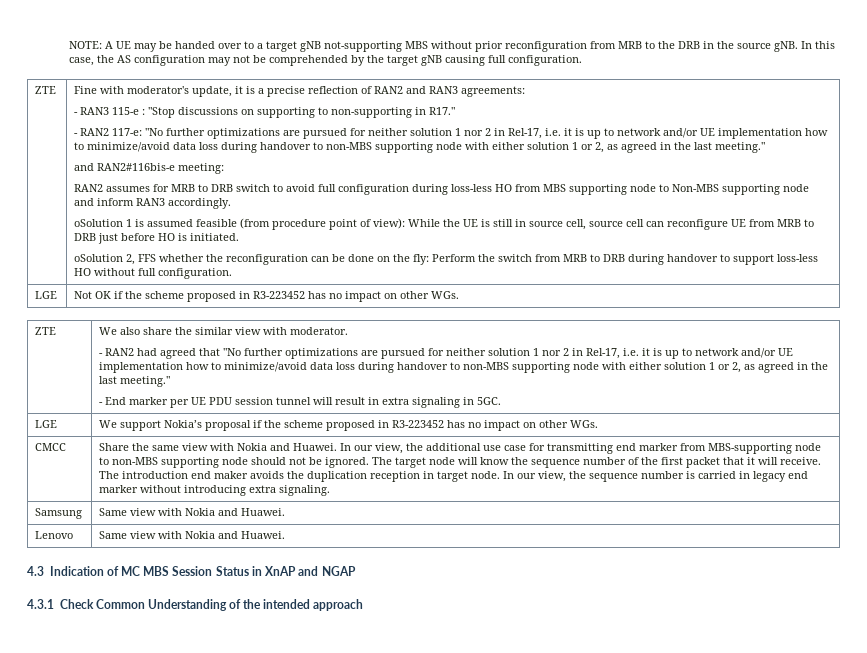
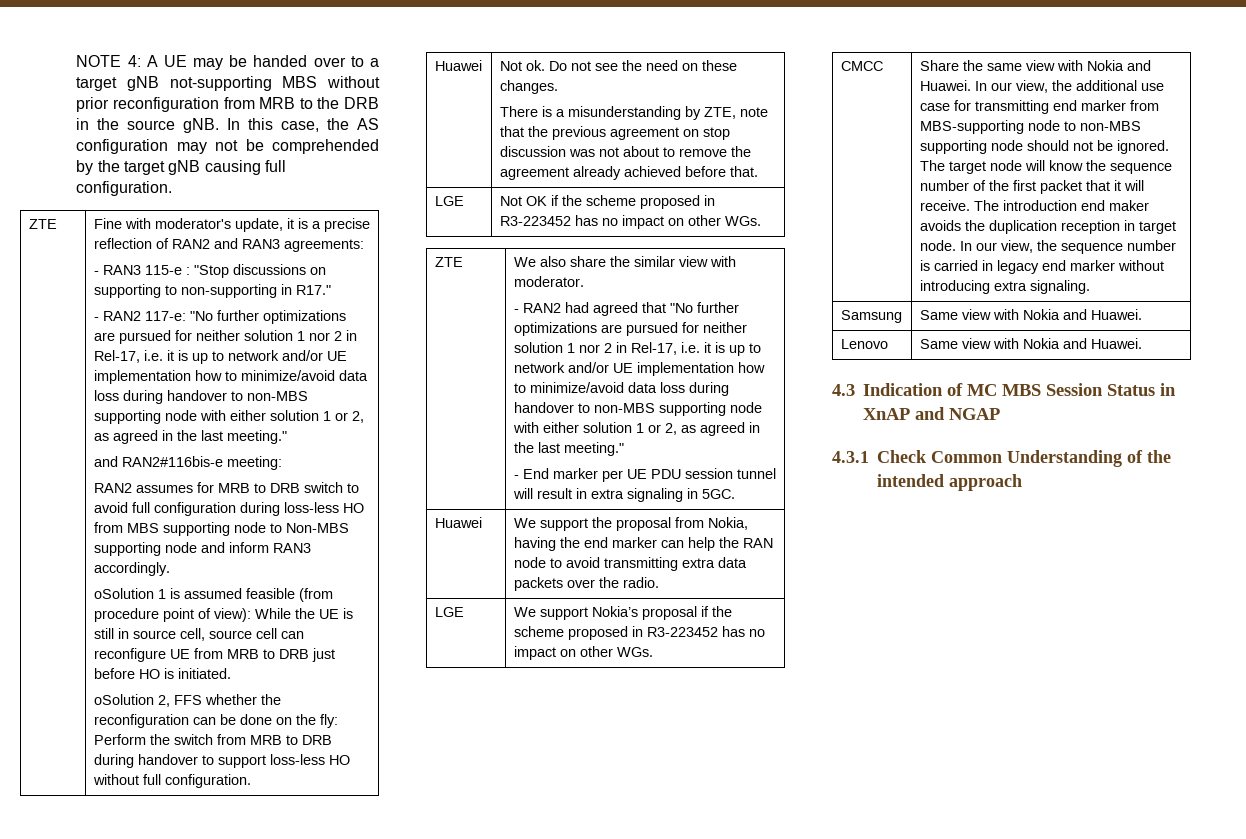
[68,41,102,49] NOTE: -> [76,55,141,67] NOTE 4:
(233, 273) none -> [434,60,482,71] [499,60,737,71] [499,80,558,94] [499,106,768,120] [499,126,730,140] [499,146,751,157] [499,166,758,180] // Huawei | Not ok. Do not see the need on these changes. // There is a misunderstanding by ZTE, note that the previous agreement on stop discussion was not about to remove the agreement already achieved before that.
(502, 401) none -> [434,517,482,528] [513,517,748,531] [513,537,773,551] [513,557,747,571] [513,577,659,591] // Huawei | We support the proposal from Nokia, having the end marker can help the RAN node to avoid transmitting extra data packets over the radio.

